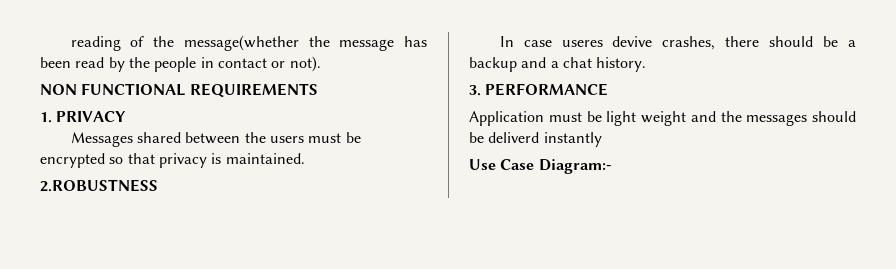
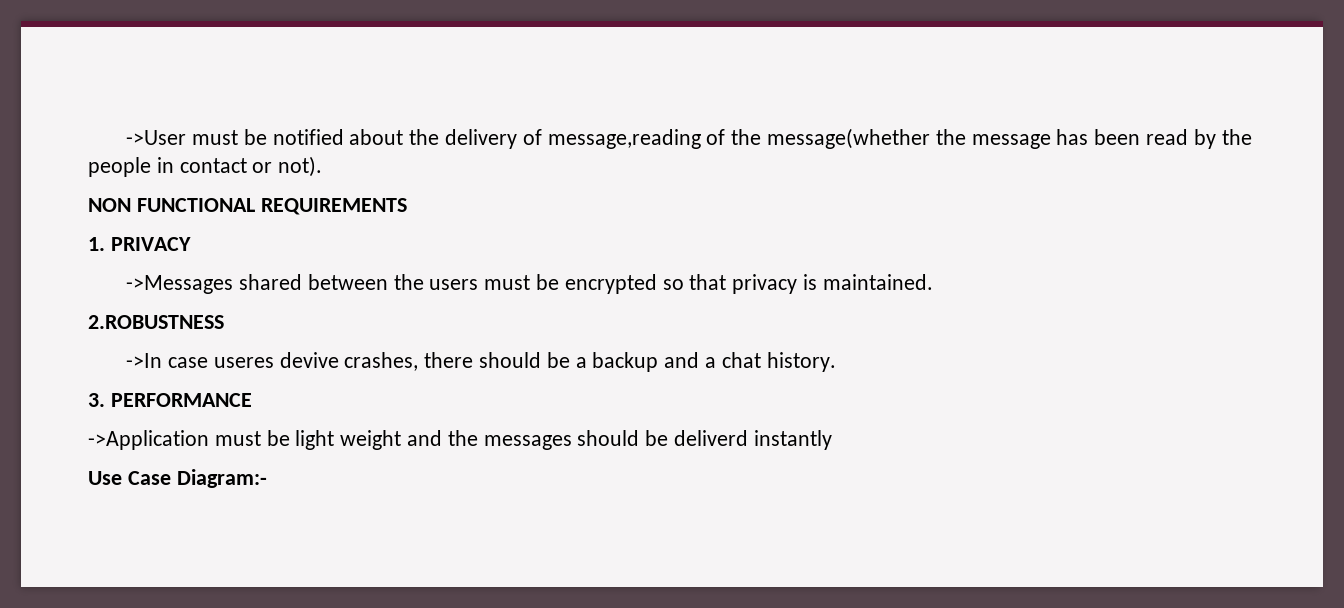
[70,36,121,51] reading -> [126,129,701,149] ->User must be notified about the delivery of message,reading
[70,132,133,147] Messages -> [126,275,234,294] ->Messages
[499,36,514,47] In -> [126,353,163,368] ->In
[469,111,544,126] Application -> [88,430,209,450] ->Application

